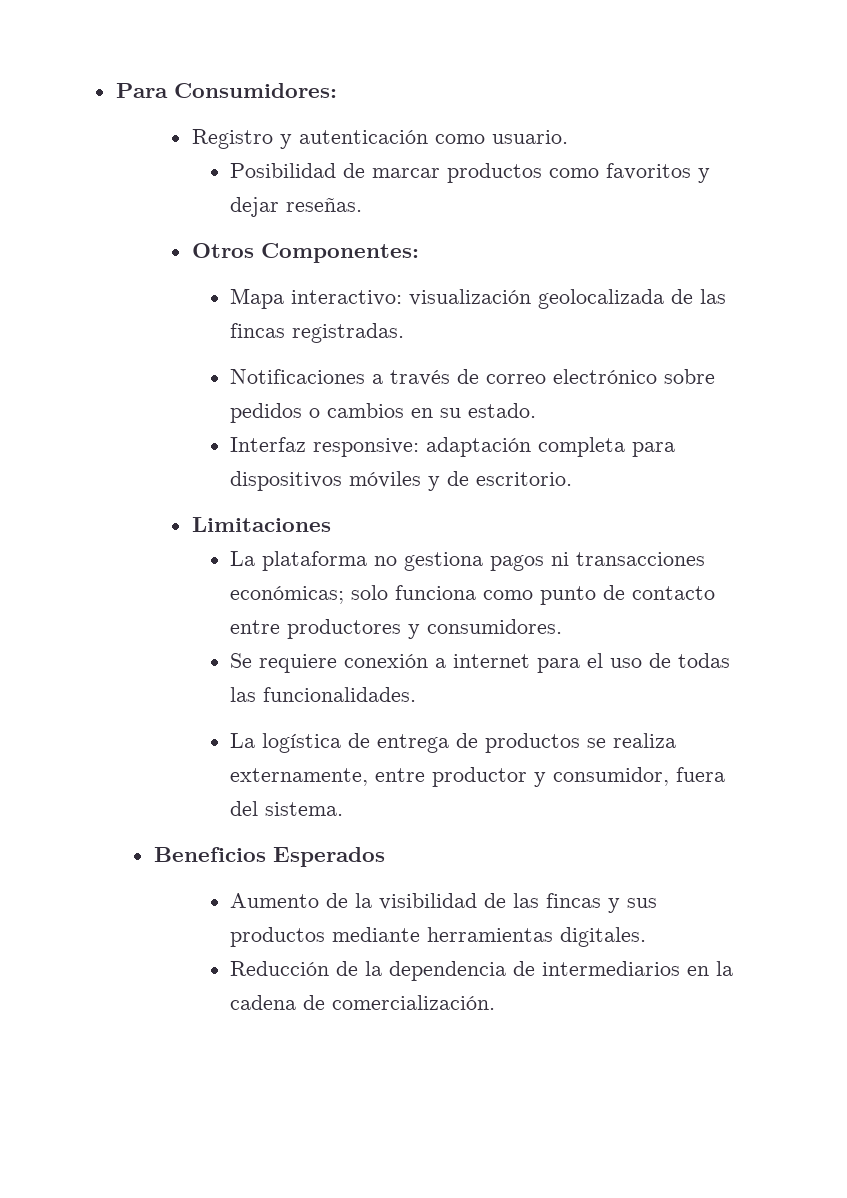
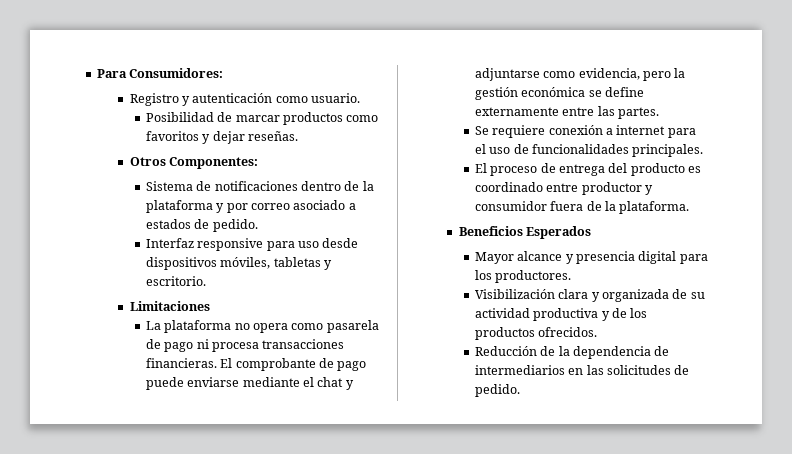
[229,288,726,309] [229,323,404,343] [229,369,715,386] [229,403,536,423] [229,437,675,457] [229,471,469,491] Mapa interactivo: visualización geolocalizada de las fincas registradas. // Notificaciones a través de correo electrónico sobre pedidos o cambios en su estado. // Interfaz responsive: adaptación completa para dispositivos móviles y de -> [145,181,374,191] [145,200,356,213] [145,219,258,232] [145,238,359,251] [145,257,333,270] Sistema de notificaciones dentro de la plataforma y por correo asociado a estados de pedido. // Interfaz responsive para uso desde dispositivos móviles, tabletas y
[403,552,705,571] [229,585,715,605] [229,619,562,639] gestiona pagos ni transacciones económicas; solo funciona como punto de contacto entre productores y consumidores. -> [253,320,379,333] [145,339,345,352] [145,358,367,371] [145,377,354,390] [474,68,686,81] [474,87,645,100] [474,106,660,119] opera como pasarela de pago ni procesa transacciones financieras. El comprobante de pago puede enviarse mediante el chat y adjuntarse como evidencia, pero la gestión económica se define externamente entre las partes.
[677,653,730,668] [229,687,416,702] [229,733,676,753] [229,767,725,787] [229,801,343,816] [153,847,385,867] [229,893,657,913] [229,927,646,947] todas las funcionalidades. // La logística de entrega de productos se realiza externamente, entre productor y consumidor, fuera del sistema. // Beneficios Esperados // Aumento de la visibilidad de las fincas y sus productos mediante herramientas digitales. -> [532,144,704,157] [474,163,702,176] [474,182,654,195] [474,201,690,214] [458,226,591,239] [474,251,708,264] [474,270,572,283] [474,289,705,302] [474,308,648,321] [474,327,598,340] funcionalidades principales. // El proceso de entrega del producto es coordinado entre productor y consumidor fuera de la plataforma. // Beneficios Esperados // Mayor alcance y presencia digital para los productores. // Visibilización clara y organizada de su actividad productiva y de los productos ofrecidos.
[715,961,733,976] [229,995,495,1010] la cadena de comercialización. -> [586,365,690,375] [474,384,520,397] las solicitudes de pedido.

